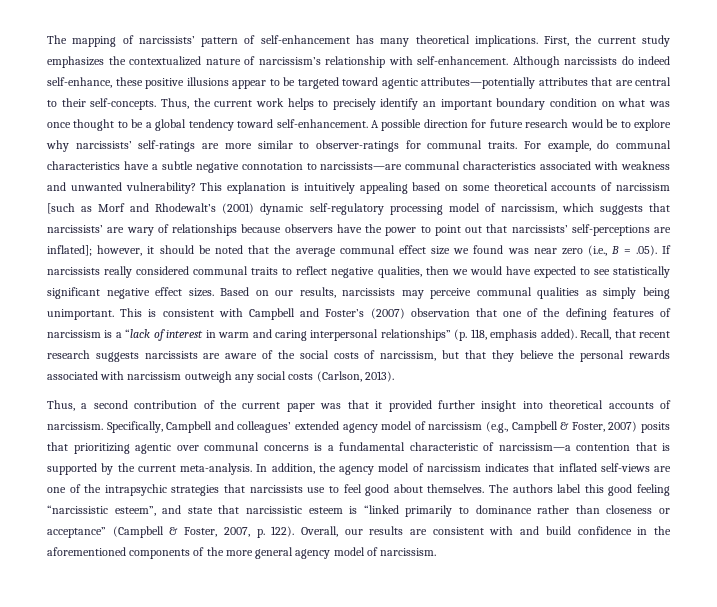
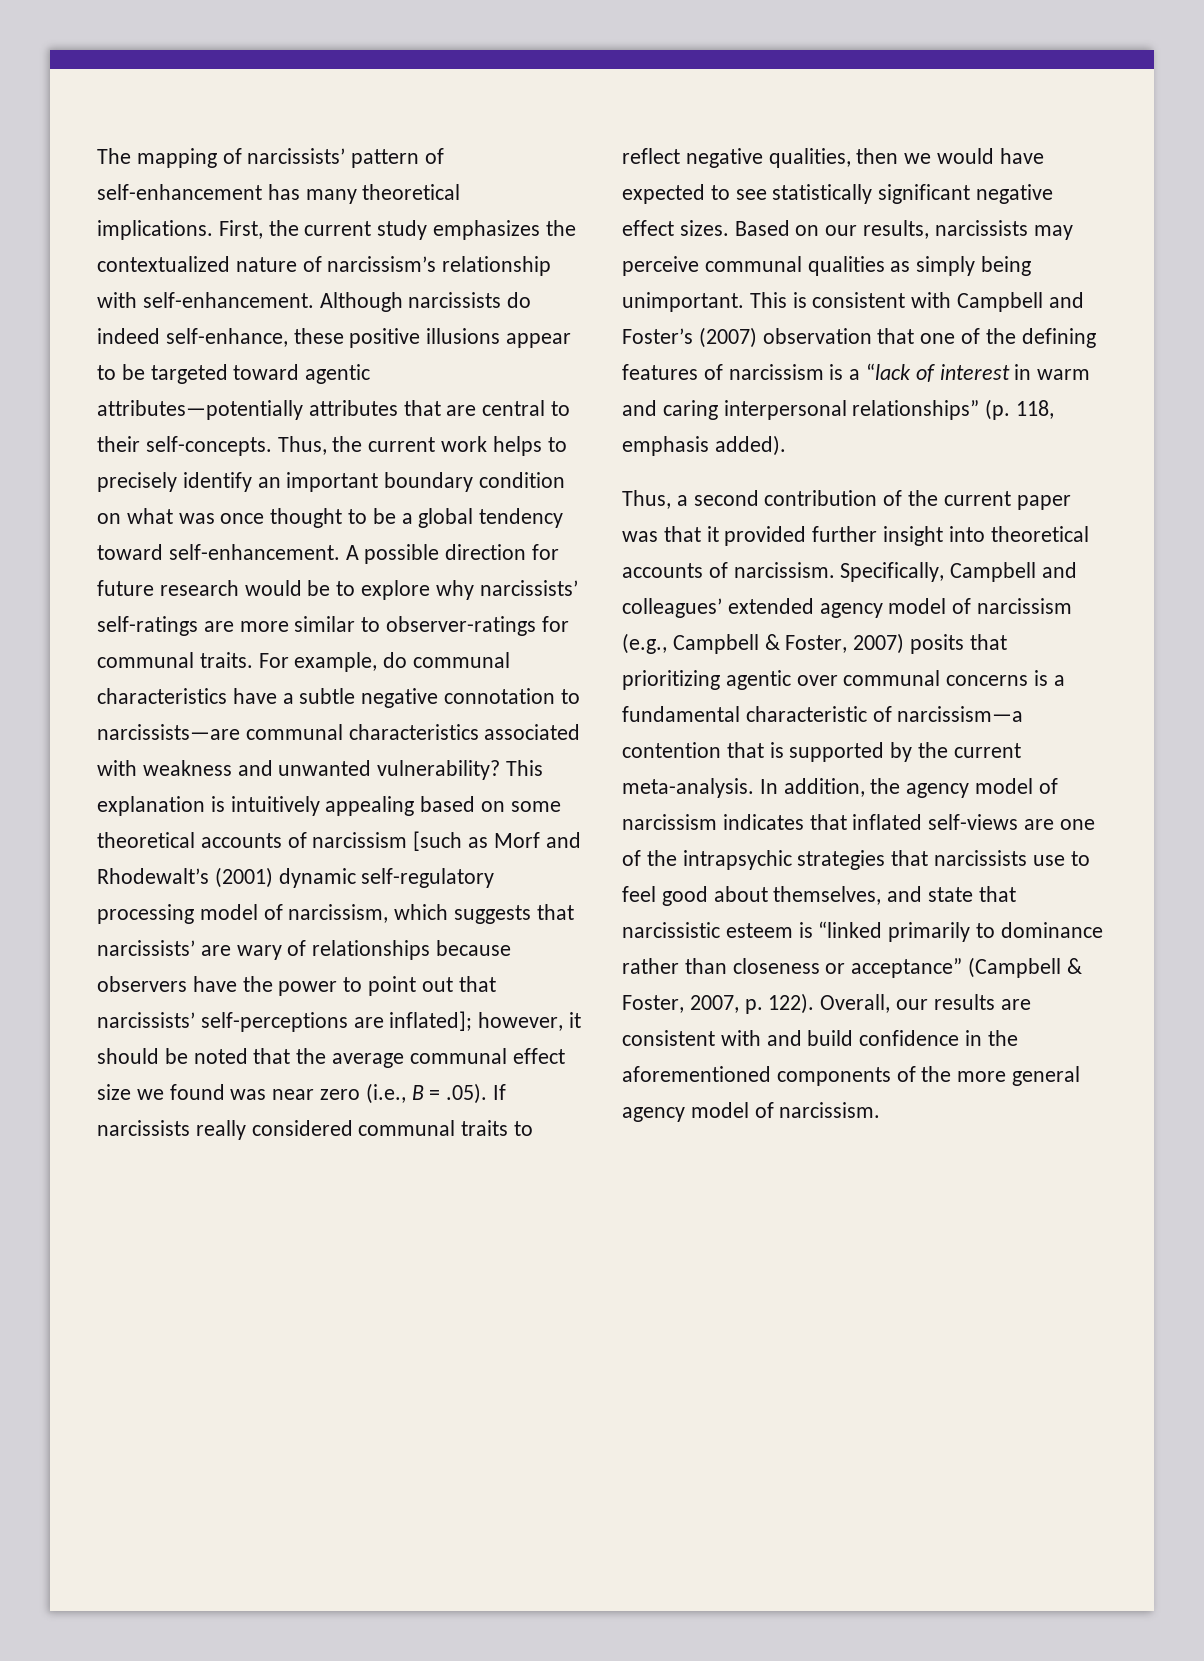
[580,329,671,340] [47,350,670,362] [47,371,394,383] Recall, that recent research suggests narcissists are aware of the social costs of narcissism, but that they believe the personal rewards associated with narcissism outweigh any social costs (Carlson, 2013). -> (786, 445) none
[427,484,670,496] [47,505,156,516] themselves. The authors label this good feeling “narcissistic esteem”, -> [773,886,882,905] themselves,

